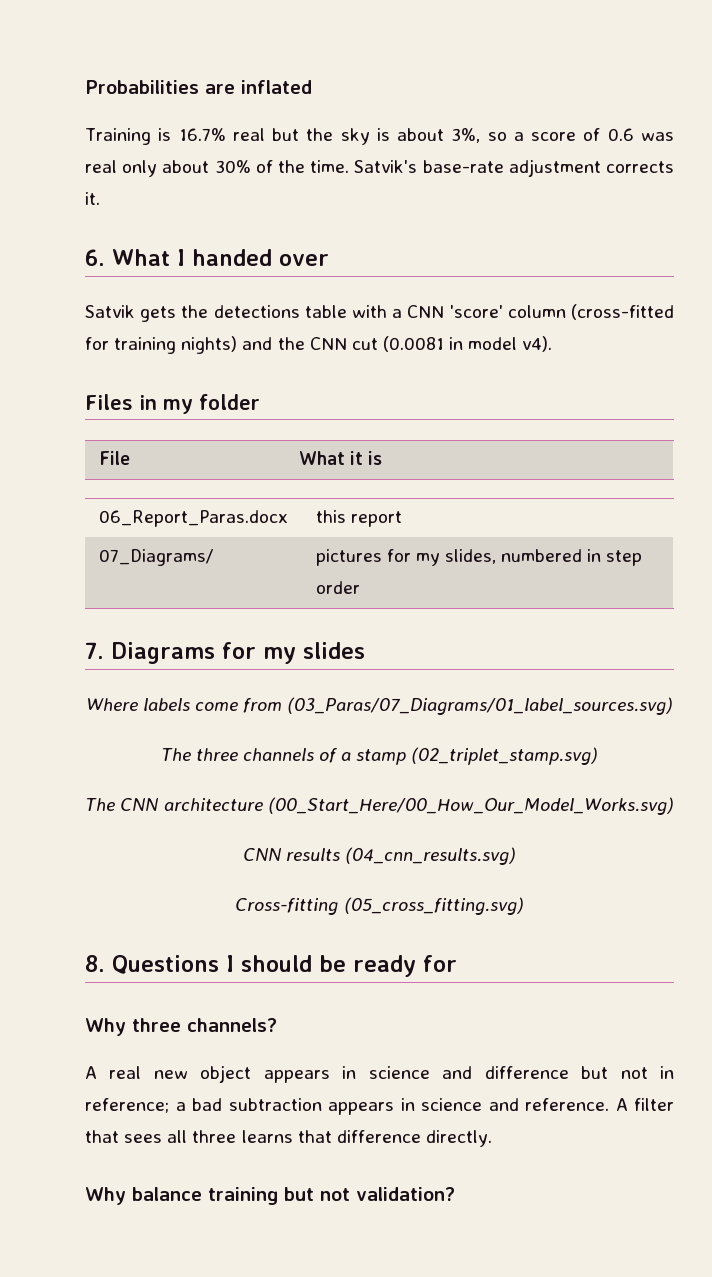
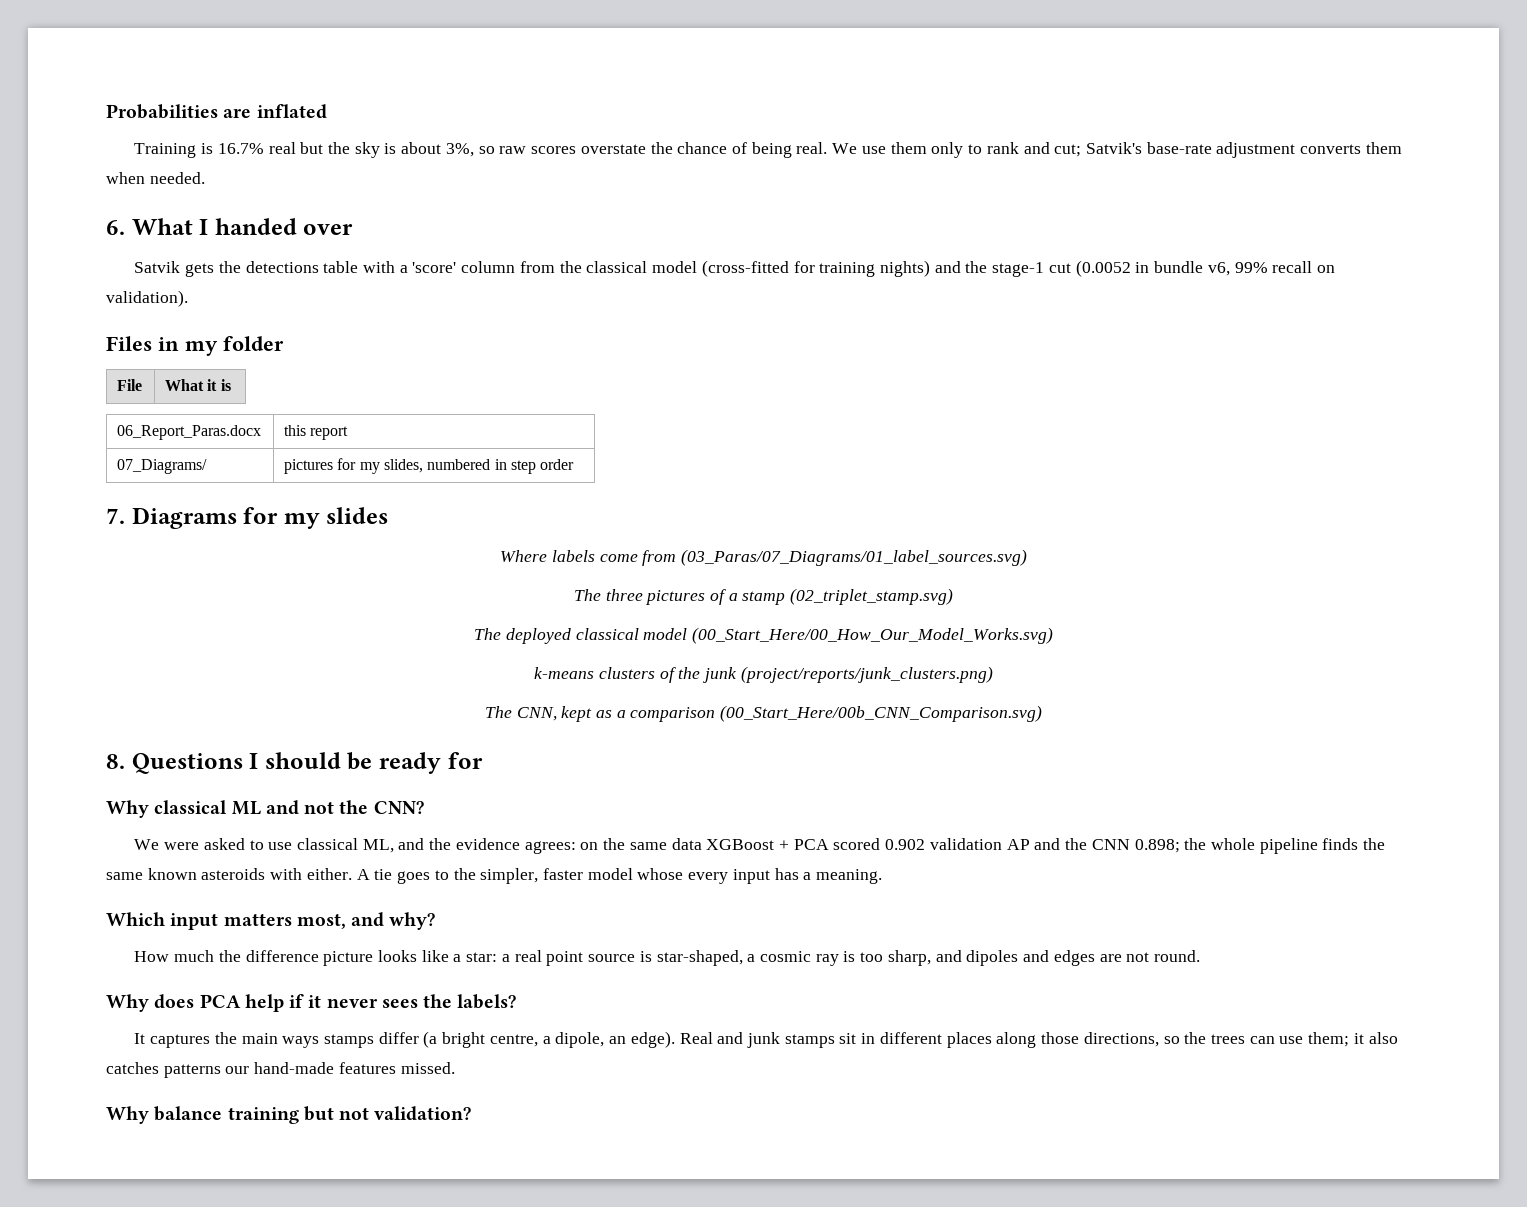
[513,128,674,141] [85,159,674,177] [85,192,100,205] a score of 0.6 was real only about 30% of the time. Satvik's base-rate adjustment corrects it. -> [499,142,1402,158] [106,172,205,184] raw scores overstate the chance of being real. We use them only to rank and cut; Satvik's base-rate adjustment converts them when needed.
[407,305,445,318] CNN -> (408, 269) none
(566, 311) none -> [519,261,698,273] from the classical model
[309,336,553,352] CNN cut (0.0081 in model v4). -> [992,260,1335,277] [106,290,188,307] stage-1 cut (0.0052 in bundle v6, 99% recall on validation).
[242,748,314,761] channels -> [645,590,706,605] pictures
[120,797,674,815] [242,847,517,865] [235,897,524,915] CNN architecture (00_Start_Here/00_How_Our_Model_Works.svg) // CNN results (04_cnn_results.svg) // Cross-fitting (05_cross_fitting.svg) -> [505,627,1053,644] [534,666,993,683] [484,705,1043,722] deployed classical model (00_Start_Here/00_How_Our_Model_Works.svg) // k-means clusters of the junk (project/reports/junk_clusters.png) // The CNN, kept as a comparison (00_Start_Here/00b_CNN_Comparison.svg)
[132,1018,277,1032] [85,1065,674,1083] [85,1098,674,1115] [85,1130,492,1147] three channels? // A real new object appears in science and difference but not in reference; a bad subtraction appears in science and reference. A filter that sees all three learns that difference directly. -> [154,800,424,815] [134,838,1386,854] [106,868,883,884] [106,912,436,930] [134,950,1200,966] [106,994,517,1012] [134,1031,1398,1048] [106,1062,455,1078] classical ML and not the CNN? // We were asked to use classical ML, and the evidence agrees: on the same data XGBoost + PCA scored 0.902 validation AP and the CNN 0.898; the whole pipeline finds the same known asteroids with either. A tie goes to the simpler, faster model whose every input has a meaning. // Which input matters most, and why? // How much the difference picture looks like a star: a real point source is star-shaped, a cosmic ray is too sharp, and dipoles and edges are not round. // Why does PCA help if it never sees the labels? // It captures the main ways stamps differ (a bright centre, a dipole, an edge). Real and junk stamps sit in different places along those directions, so the trees can use them; it also catches patterns our hand-made features missed.

